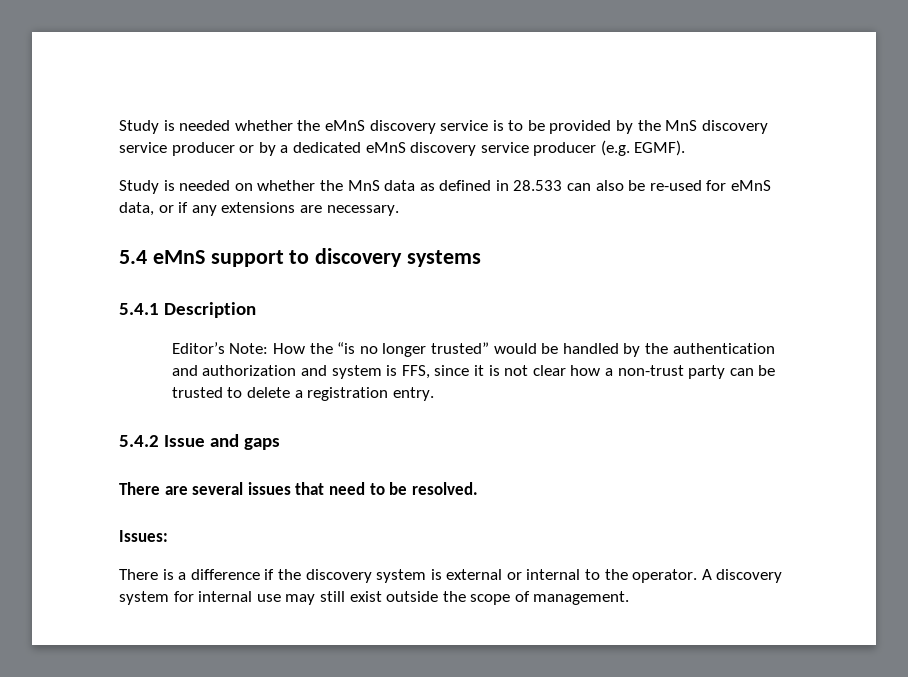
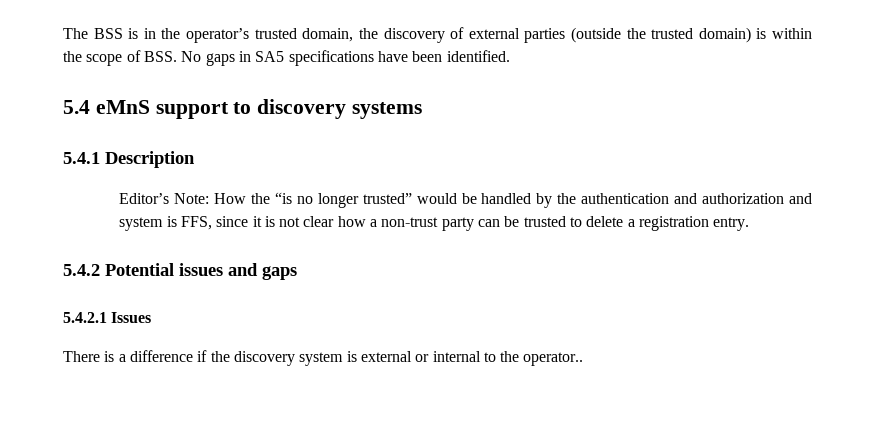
[119,120,768,134] [119,140,686,156] [119,180,772,194] [119,202,399,216] Study is needed whether the eMnS discovery service is to be provided by the MnS discovery service producer or by a dedicated eMnS discovery service producer (e.g. EGMF). // Study is needed on whether the MnS data as defined in 28.533 can also be re-used for eMnS data, or if any extensions are necessary. -> [63,27,812,43] [63,50,510,66] The BSS is in the operator’s trusted domain, the discovery of external parties (outside the trusted domain) is within the scope of BSS. No gaps in SA5 specifications have been identified.
[164,435,206,447] Issue -> [105,263,223,276] Potential issues
[119,482,478,495] [119,530,168,542] There are several issues that need to be resolved. // Issues: -> [63,312,152,323] 5.4.2.1 Issues
[632,569,783,583] [119,591,630,605] operator. A discovery system for internal use may still exist outside the scope of management. -> [523,352,584,366] operator..

